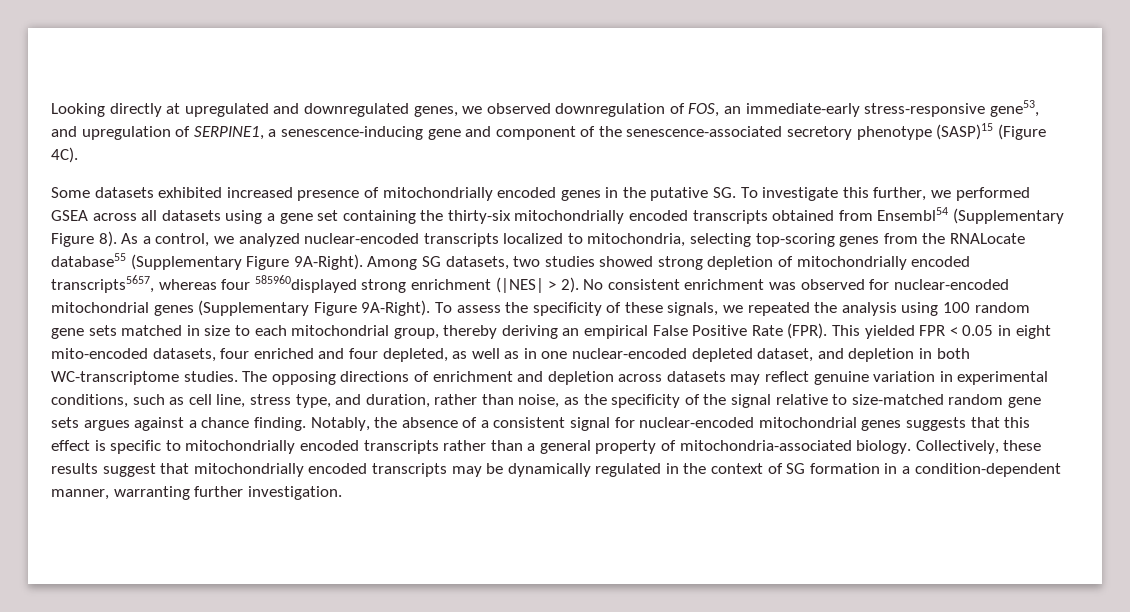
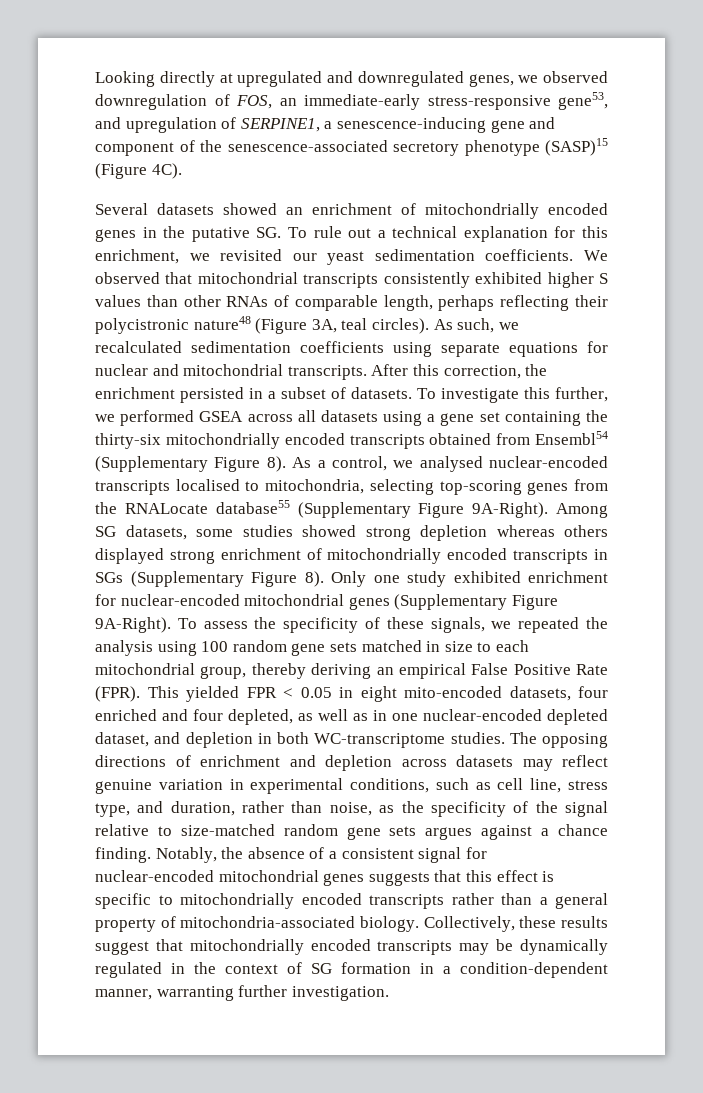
[51,187,360,201] Some datasets exhibited increased presence -> [95,203,392,215] Several datasets showed an enrichment
(758, 192) none -> [313,226,608,242] [95,249,608,265] [95,272,608,288] [95,295,608,311] [95,316,519,334] [95,341,608,357] [95,364,548,380] [95,387,436,403] rule out a technical explanation for this enrichment, we revisited our yeast sedimentation coefficients. We observed that mitochondrial transcripts consistently exhibited higher S values than other RNAs of comparable length, perhaps reflecting their polycistronic nature48 (Figure 3A, teal circles). As such, we recalculated sedimentation coefficients using separate equations for nuclear and mitochondrial transcripts. After this correction, the enrichment persisted in a subset of datasets. To
[238,233,300,247] analyzed -> [419,456,483,472] analysed
[503,233,564,244] localized -> [175,479,240,491] localised
[513,256,541,267] two -> [196,529,233,537] some
[778,256,971,270] [51,275,865,293] of mitochondrially encoded transcripts5657, whereas four 585960displayed strong enrichment (|NES| > 2). No consistent enrichment was observed -> [496,525,608,537] [95,548,608,564] [95,571,608,587] whereas others displayed strong enrichment of mitochondrially encoded transcripts in SGs (Supplementary Figure 8). Only one study exhibited enrichment

